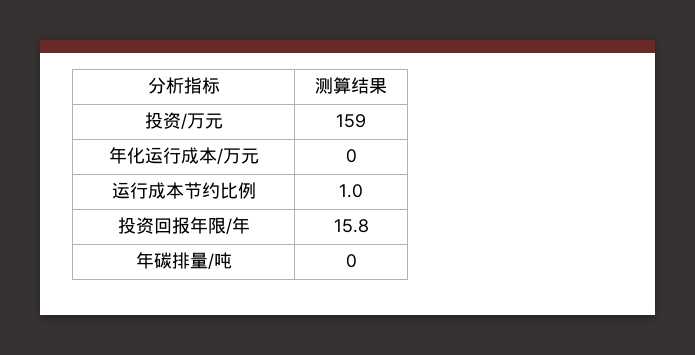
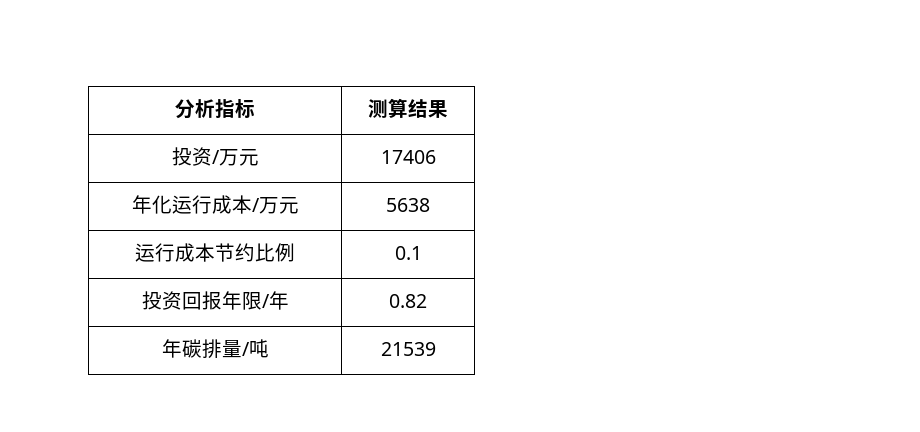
[336,114,366,128] 159 -> [380,150,436,164] 17406
[345,149,357,163] 0 -> [386,198,430,212] 5638
[339,184,363,198] 1.0 -> [394,246,422,260] 0.1
[333,219,369,233] 15.8 -> [389,294,427,308] 0.82
[345,254,357,268] 0 -> [380,342,436,356] 21539

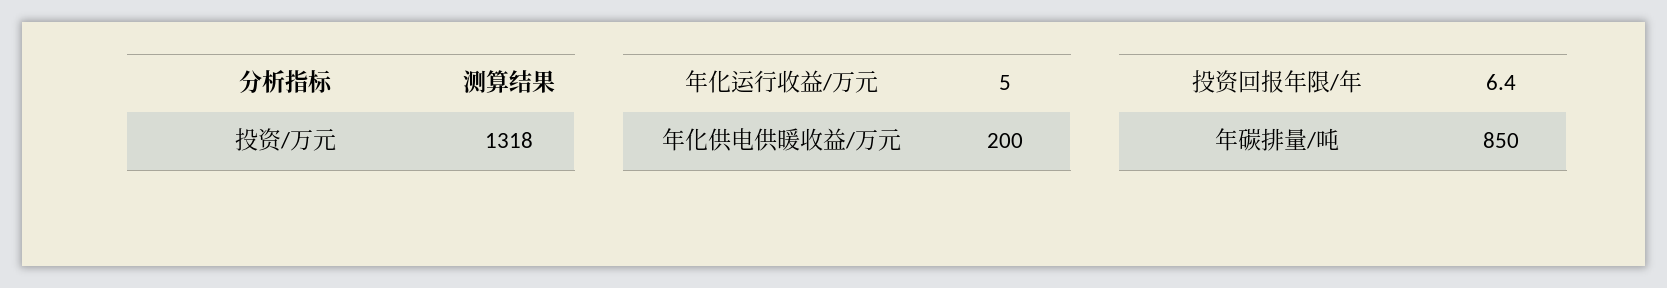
[380,150,436,164] 17406 -> [484,132,533,148] 1318
[211,195,299,214] [386,198,430,212] [135,243,295,262] [394,246,422,260] 成本/万元 | 5638 // 运行成本节约比例 | 0.1 -> [776,70,878,93] [998,75,1011,90] [661,128,901,152] [986,133,1023,148] 收益/万元 | 5 // 年化供电供暖收益/万元 | 200
[389,294,427,308] 0.82 -> [1485,74,1516,90] 6.4
[380,342,436,356] 21539 -> [1482,132,1519,148] 850

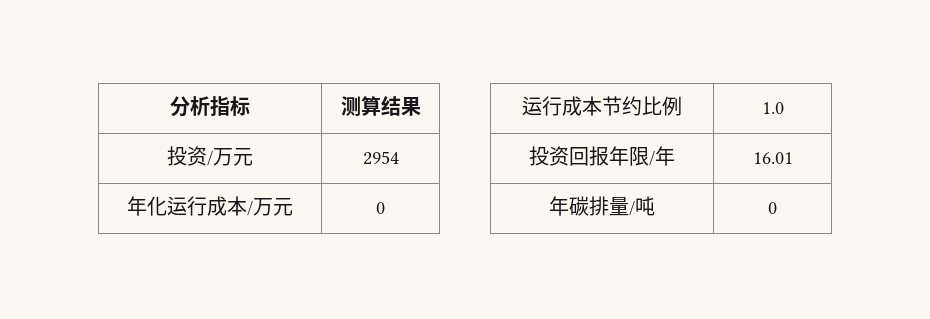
[484,132,533,148] 1318 -> [362,151,399,165] 2954
[776,70,878,93] [998,75,1011,90] [661,128,901,152] [986,133,1023,148] 收益/万元 | 5 // 年化供电供暖收益/万元 | 200 -> [207,196,293,216] [376,202,385,214] [522,96,682,116] [761,102,784,114] 成本/万元 | 0 // 运行成本节约比例 | 1.0
[1485,74,1516,90] 6.4 -> [752,152,793,164] 16.01
[1482,132,1519,148] 850 -> [768,202,777,214] 0

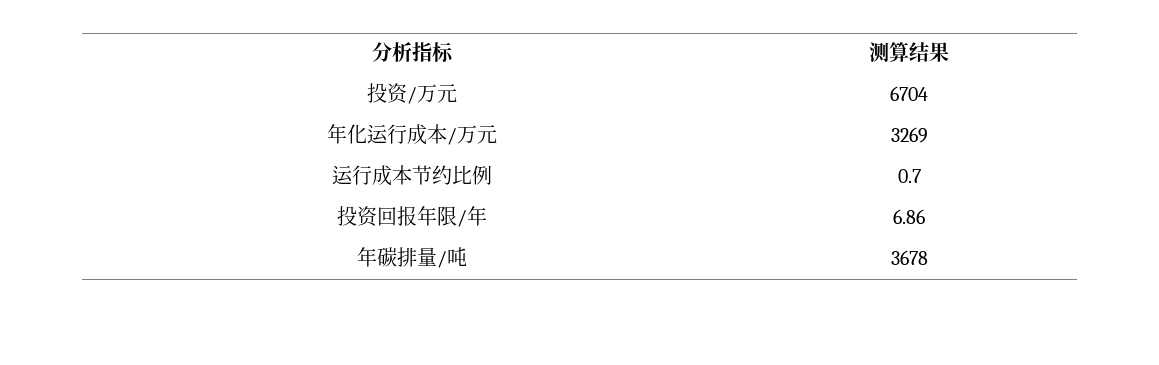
[362,151,399,165] 2954 -> [890,86,928,101] 6704
[376,202,385,214] 0 -> [890,127,928,143] 3269
[761,102,784,114] 1.0 -> [897,169,921,183] 0.7
[752,152,793,164] 16.01 -> [893,209,925,224] 6.86
[768,202,777,214] 0 -> [890,250,928,265] 3678

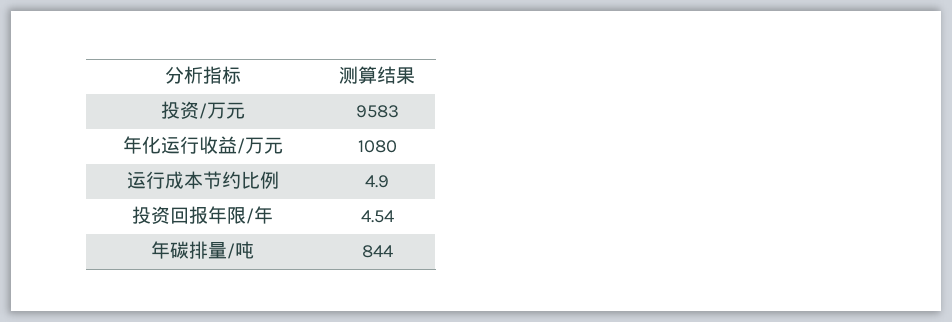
[890,86,928,101] 6704 -> [355,105,399,118] 9583
[407,124,497,145] [890,127,928,143] 成本/万元 | 3269 -> [198,136,283,154] [357,140,397,153] 收益/万元 | 1080
[897,169,921,183] 0.7 -> [365,175,389,188] 4.9
[893,209,925,224] 6.86 -> [360,210,394,223] 4.54
[890,250,928,265] 3678 -> [361,245,393,258] 844

